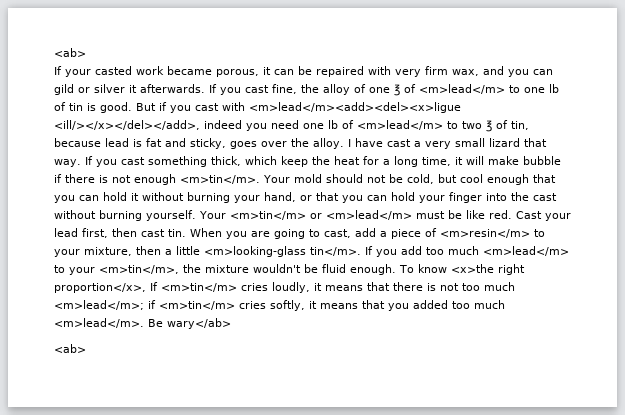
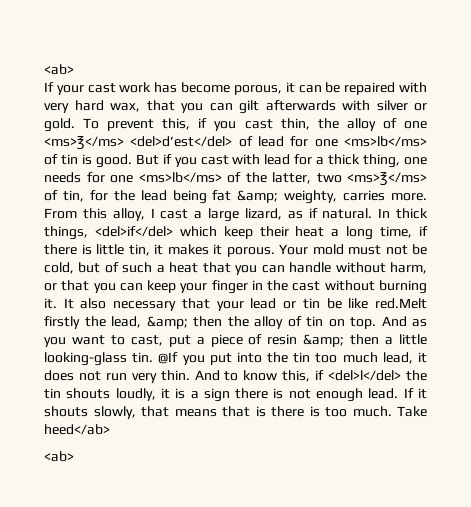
[95,66,212,75] casted work became -> [87,82,231,93] cast work has become
[425,66,553,77] [54,84,297,95] firm wax, and you can gild or silver it afterwards. If you cast fine, -> [74,100,427,114] [44,118,310,132] hard wax, that you can gilt afterwards with silver or gold. To prevent this, if you cast thin,
[394,84,559,96] ℥ of <m>lead</m> to one lb -> [44,136,427,150] <ms>℥</ms> <del>d’est</del> of lead for one <ms>lb</ms>
[249,102,461,113] [54,120,529,132] [54,138,547,149] [54,156,561,167] [54,174,556,185] [54,192,557,203] [54,210,571,221] [54,228,545,239] [54,246,569,257] [54,264,525,275] [54,282,515,293] [54,300,505,311] [54,318,231,329] <m>lead</m><add><del><x>ligue <ill/></x></del></add>, indeed you need one lb of <m>lead</m> to two ℥ of tin, because lead is fat and sticky, goes over the alloy. I have cast a very small lizard that way. If you cast something thick, which keep the heat for a long time, it will make bubble if there is not enough <m>tin</m>. Your mold should not be cold, but cool enough that you can hold it without burning your hand, or that you can hold your finger into the cast without burning yourself. Your <m>tin</m> or <m>lead</m> must be like red. Cast your lead first, then cast tin. When you are going to cast, add a piece of <m>resin</m> to your mixture, then a little <m>looking-glass tin</m>. If you add too much <m>lead</m> to your <m>tin</m>, the mixture wouldn't be fluid enough. To know <x>the right proportion</x>, If <m>tin</m> cries loudly, it means that there is not too much <m>lead</m>; if <m>tin</m> cries softly, it means that you added too much <m>lead</m>. Be wary</ab> -> [264,154,427,168] [44,172,427,186] [44,190,427,204] [44,208,428,222] [44,226,429,240] [44,244,427,257] [44,262,427,275] [44,280,427,294] [44,298,428,311] [44,316,427,329] [44,334,428,347] [44,352,427,366] [44,370,427,383] [44,388,428,402] [44,406,427,419] [44,424,110,435] lead for a thick thing, one needs for one <ms>lb</ms> of the latter, two <ms>℥</ms> of tin, for the lead being fat &amp; weighty, carries more. From this alloy, I cast a large lizard, as if natural. In thick things, <del>if</del> which keep their heat a long time, if there is little tin, it makes it porous. Your mold must not be cold, but of such a heat that you can handle without harm, or that you can keep your finger in the cast without burning it. It also necessary that your lead or tin be like red.Melt firstly the lead, &amp; then the alloy of tin on top. And as you want to cast, put a piece of resin &amp; then a little looking-glass tin. @If you put into the tin too much lead, it does not run very thin. And to know this, if <del>l</del> the tin shouts loudly, it is a sign there is not enough lead. If it shouts slowly, that means that is there is too much. Take heed</ab>

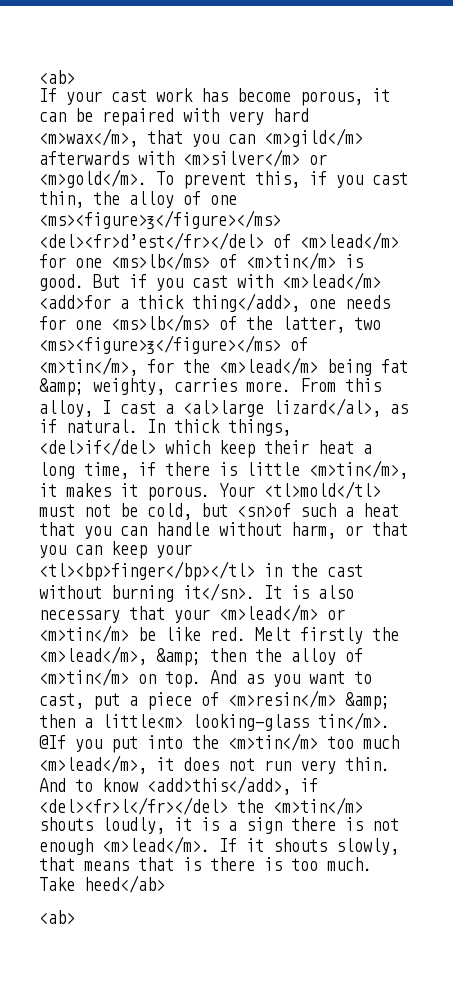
[110,100,259,114] wax, that you can gilt -> [39,128,363,147] <m>wax</m>, that you can <m>gild</m>
[376,100,427,111] [44,118,75,132] silver or gold. -> [183,149,327,167] [39,169,147,188] <m>silver</m> or <m>gold</m>.
[44,136,427,150] [44,154,78,165] <ms>℥</ms> <del>d’est</del> of lead for one <ms>lb</ms> of tin -> [39,210,281,230] [39,232,399,250] [39,252,336,270] <ms><figure>℥</figure></ms> <del><fr>d’est</fr></del> of <m>lead</m> for one <ms>lb</ms> of <m>tin</m>
[264,154,313,165] lead for -> [282,272,381,290] [39,295,111,309] <m>lead</m> <add>for
[363,154,401,168] thing, -> [192,293,300,312] thing</add>,
[347,172,427,186] [44,190,84,202] <ms>℥</ms> of tin, -> [39,335,308,355] [39,357,138,376] <ms><figure>℥</figure></ms> of <m>tin</m>,
[140,190,167,201] lead -> [219,357,318,375] <m>lead</m>
[208,208,282,222] large lizard, -> [183,398,381,417] <al>large lizard</al>,
[128,244,150,256] tin, -> [309,460,408,479] <m>tin</m>,
[312,244,344,255] mold -> [264,481,381,499] <tl>mold</tl>
[104,262,119,273] of -> [237,503,291,517] <sn>of
[211,280,248,294] finger -> [39,561,255,581] <tl><bp>finger</bp></tl>
[44,298,74,309] it. It -> [183,583,309,601] it</sn>. It is
[250,298,428,309] lead or tin be like red.Melt -> [219,604,345,622] [39,625,291,643] <m>lead</m> or <m>tin</m> be like red. Melt
[111,316,141,328] lead, -> [39,646,147,665] <m>lead</m>,
[306,316,323,327] tin -> [39,668,129,686] <m>tin</m>
[267,334,298,345] resin -> [228,690,336,708] <m>resin</m>
[399,334,428,345] [44,352,154,366] little looking-glass tin. -> [102,712,390,731] little<m> looking-glass tin</m>.
[293,352,311,363] tin -> [228,733,318,751] <m>tin</m>
[382,352,413,364] lead, -> [39,755,147,774] <m>lead</m>,
[282,370,427,382] [44,388,61,399] this, if <del>l</del> the tin -> [147,776,318,795] [39,797,363,815] <add>this</add>, if <del><fr>l</fr></del> the <m>tin</m>
[368,388,399,399] lead. -> [102,836,210,854] <m>lead</m>.

